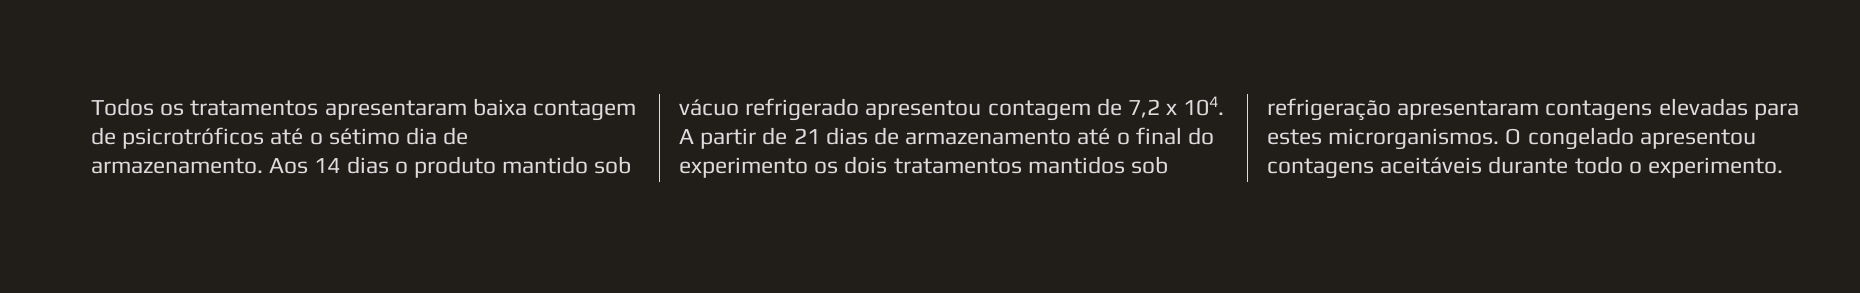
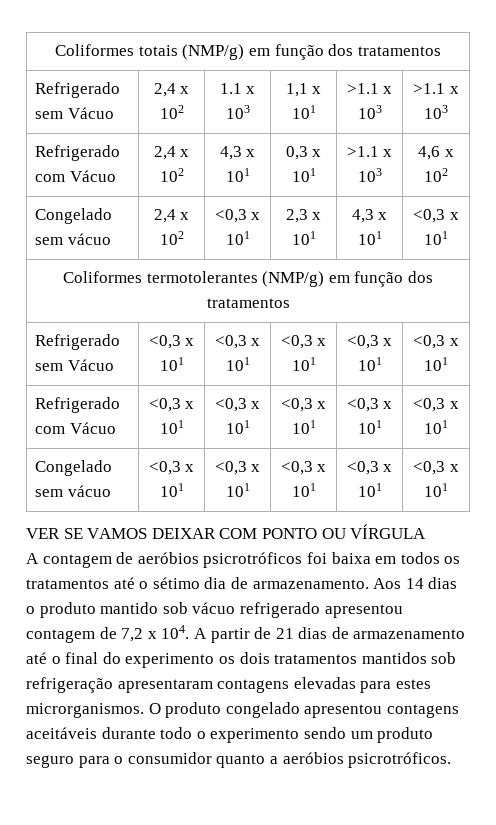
[91,98,637,121] [91,127,265,149] Todos os tratamentos apresentaram baixa contagem de psicrotróficos -> [55,44,441,60] [34,82,120,98] [34,107,114,119] [153,83,190,97] [159,105,184,119] [219,83,256,94] [225,105,250,119] [285,83,322,97] [291,105,316,119] [346,83,393,94] [357,105,382,119] [413,83,459,94] [424,105,448,119] [34,145,120,161] [34,170,116,182] [153,146,190,160] [159,168,184,182] [219,146,256,160] [225,168,250,182] [285,146,322,160] [291,168,316,182] [346,146,393,157] [357,168,382,182] [418,146,454,160] [424,168,448,182] [34,208,112,224] [34,233,111,245] [153,209,190,223] [159,231,184,245] [214,209,261,223] [225,231,250,245] [285,209,322,223] [291,231,316,245] [351,209,388,223] [357,231,382,245] [413,209,459,223] [424,231,448,245] [63,271,433,287] [206,298,290,308] [34,334,120,350] [34,359,114,371] [148,335,195,349] [159,357,184,371] [214,335,261,349] [225,357,250,371] [280,335,327,349] [291,357,316,371] [346,335,393,349] [357,357,382,371] [413,335,459,349] [424,357,448,371] [34,397,120,413] [34,422,116,434] [148,398,195,412] [159,420,184,434] [214,398,261,412] [225,420,250,434] [280,398,327,412] [291,420,316,434] [346,398,393,412] [357,420,382,434] [413,398,459,412] [424,420,448,434] [34,460,112,476] [34,485,111,497] [148,461,195,475] [159,483,184,497] [214,461,261,475] [225,483,250,497] [280,461,327,475] [291,483,316,497] [346,461,393,475] [357,483,382,497] [413,461,459,475] [424,483,448,497] [26,524,427,539] [26,552,461,568] [26,579,109,589] Coliformes totais (NMP/g) em função dos tratamentos // Refrigerado sem Vácuo | 2,4 x 102 | 1.1 x 103 | 1,1 x 101 | >1.1 x 103 | >1.1 x 103 // Refrigerado com Vácuo | 2,4 x 102 | 4,3 x 101 | 0,3 x 101 | >1.1 x 103 | 4,6 x 102 // Congelado sem vácuo | 2,4 x 102 | <0,3 x 101 | 2,3 x 101 | 4,3 x 101 | <0,3 x 101 // Coliformes termotolerantes (NMP/g) em função dos tratamentos // Refrigerado sem Vácuo | <0,3 x 101 | <0,3 x 101 | <0,3 x 101 | <0,3 x 101 | <0,3 x 101 // Refrigerado com Vácuo | <0,3 x 101 | <0,3 x 101 | <0,3 x 101 | <0,3 x 101 | <0,3 x 101 // Congelado sem vácuo | <0,3 x 101 | <0,3 x 101 | <0,3 x 101 | <0,3 x 101 | <0,3 x 101 // VER SE VAMOS DEIXAR COM PONTO OU VÍRGULA // A contagem de aeróbios psicrotróficos foi baixa em todos os tratamentos
(1522, 136) none -> [165,702,222,718] produto
[1648,157,1784,178] experimento. -> [210,727,434,743] [26,752,452,768] experimento sendo um produto seguro para o consumidor quanto a aeróbios psicrotróficos.

